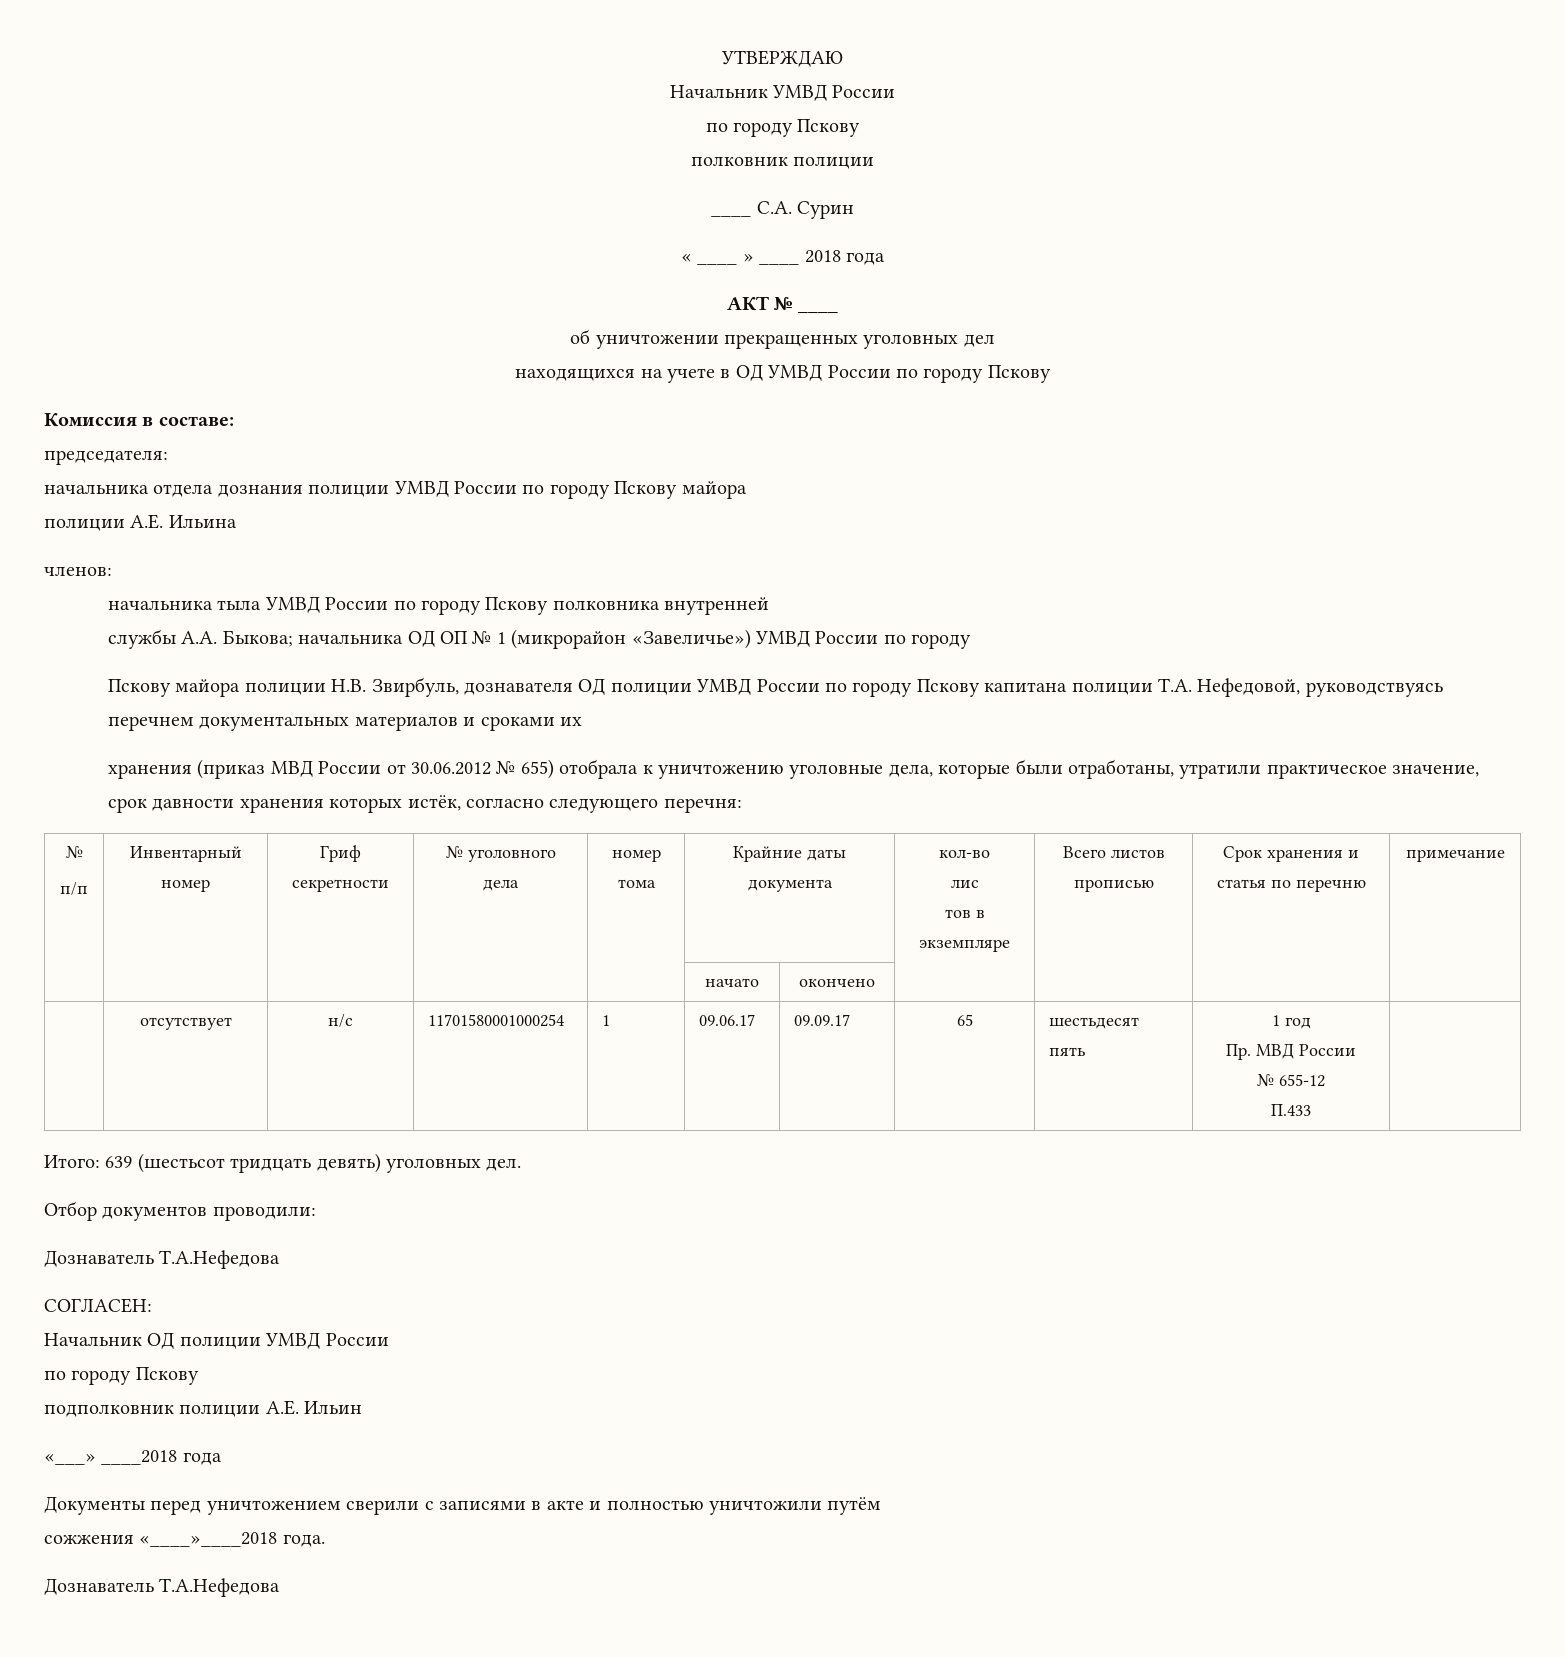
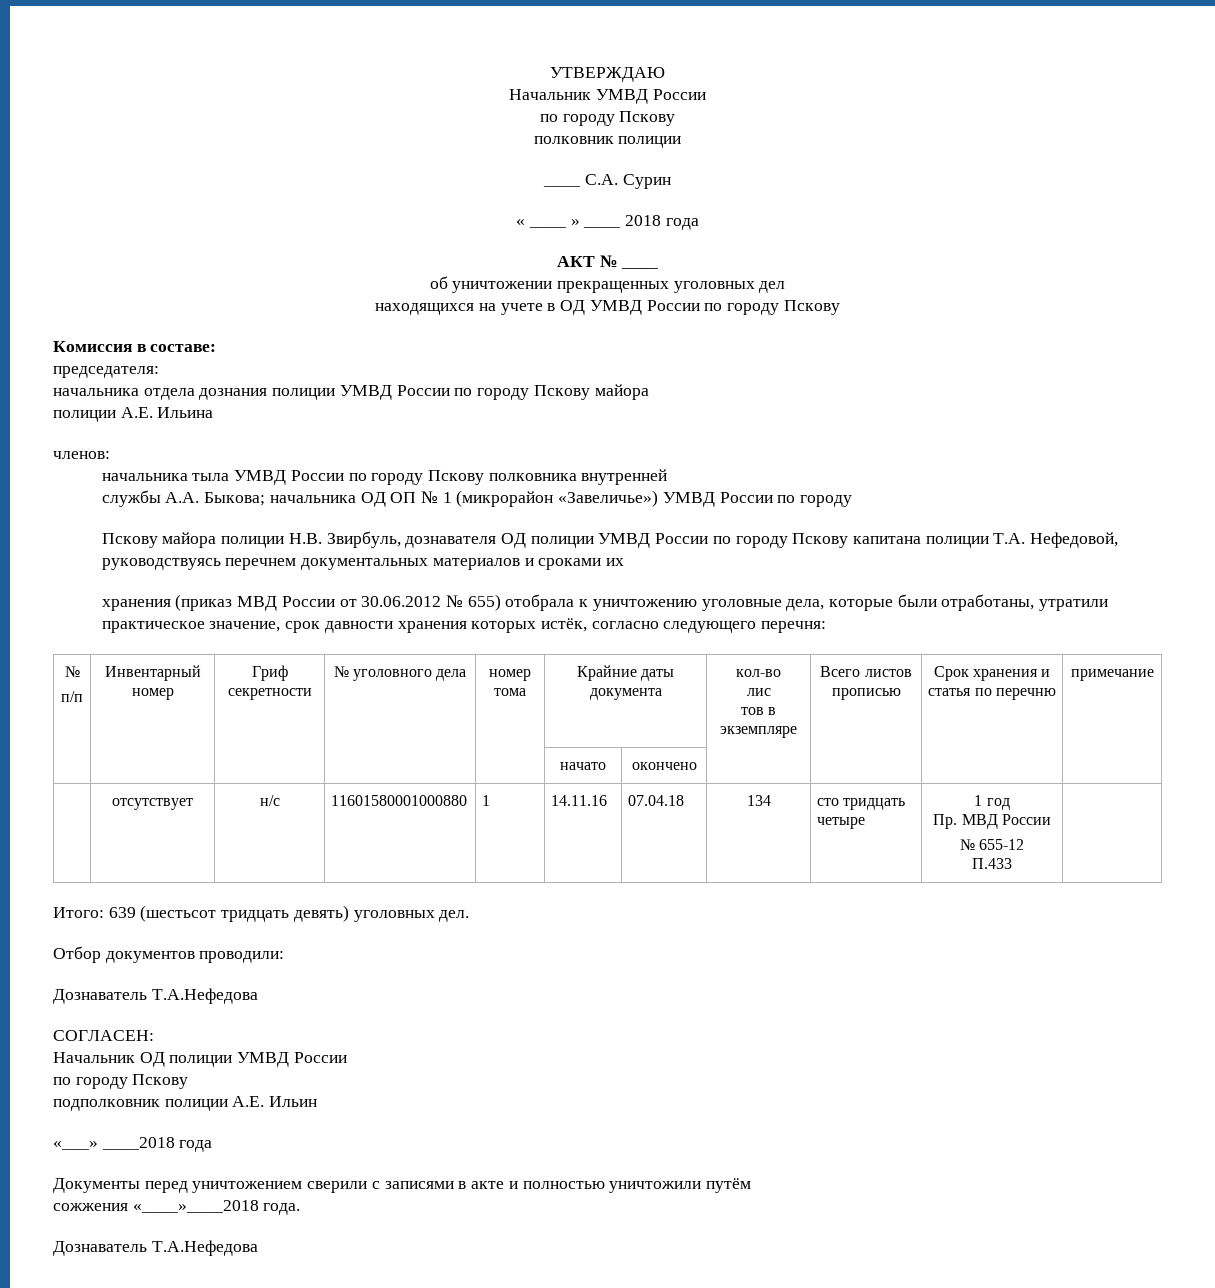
[428,1014,565,1027] [602,1015,611,1026] [699,1014,756,1026] [794,1014,851,1026] [956,1014,973,1026] [1049,1017,1140,1029] [1049,1047,1086,1056] 11701580001000254 | 1 | 09.06.17 | 09.09.17 | 65 | шестьдесят пять -> [331,795,468,806] [482,795,491,806] [551,795,608,806] [628,795,685,806] [746,795,771,806] [817,798,906,810] [817,817,866,829] 11601580001000880 | 1 | 14.11.16 | 07.04.18 | 134 | сто тридцать четыре

